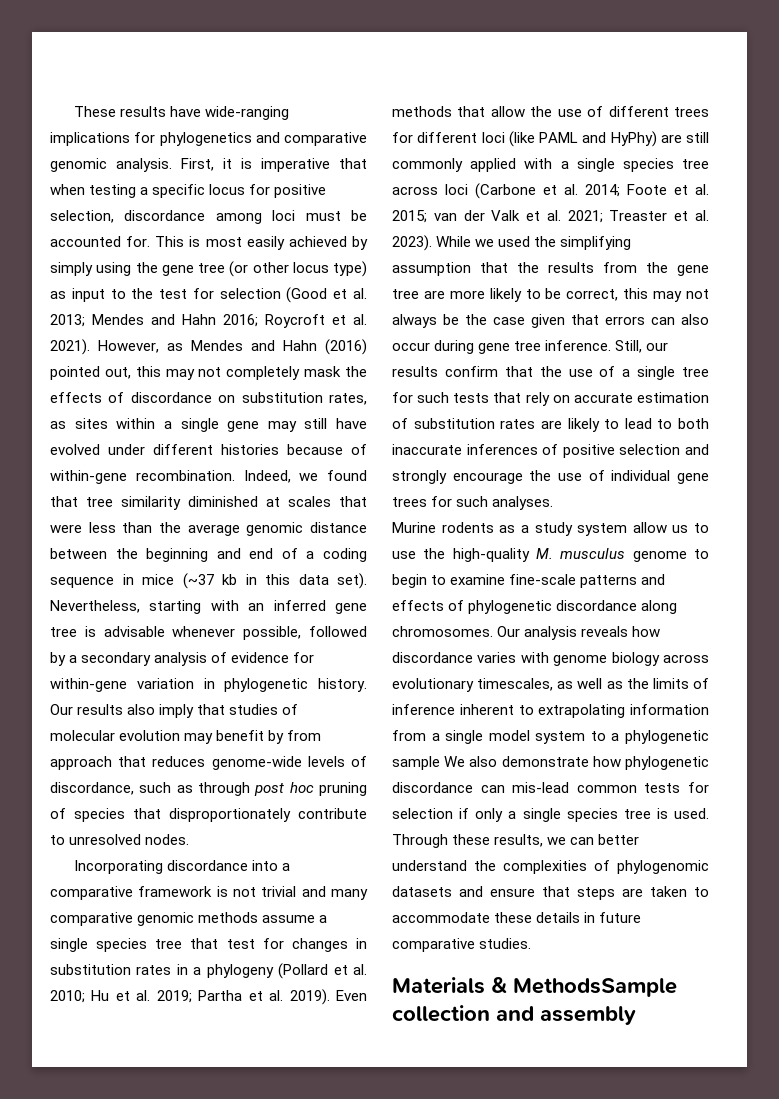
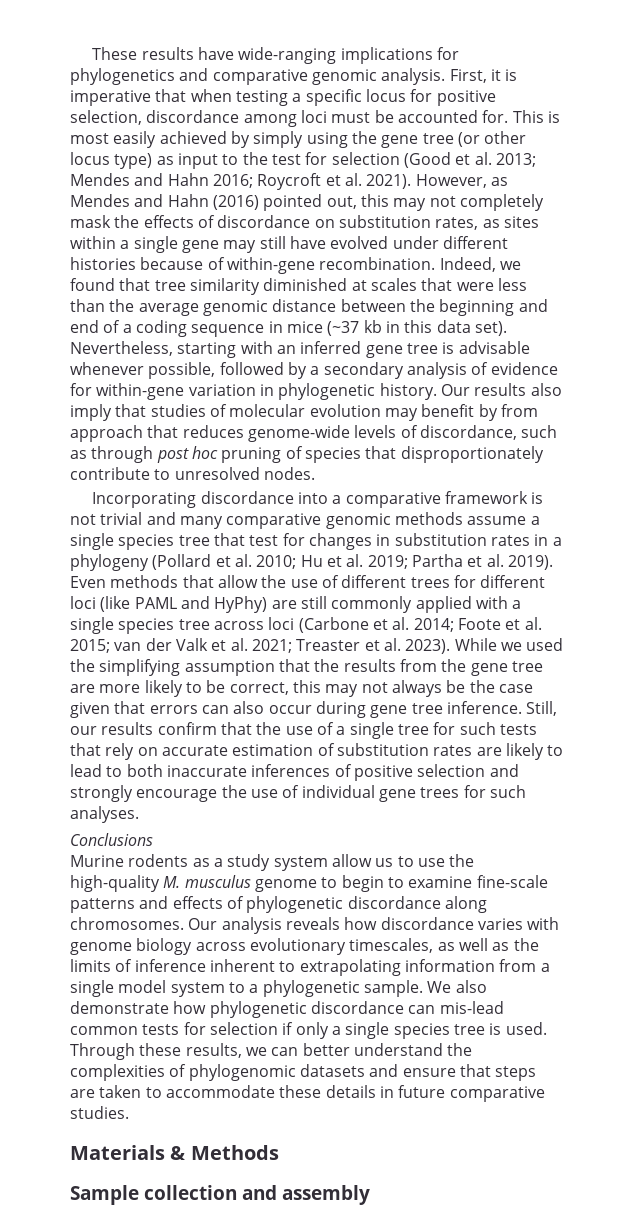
(554, 503) none -> [70,833,153,846] // Conclusions
[392,756,440,770] sample -> [363,980,423,997] sample.
[513,978,677,997] MethodsSample -> [190,1145,279,1160] [70,1185,139,1205] Methods // Sample

